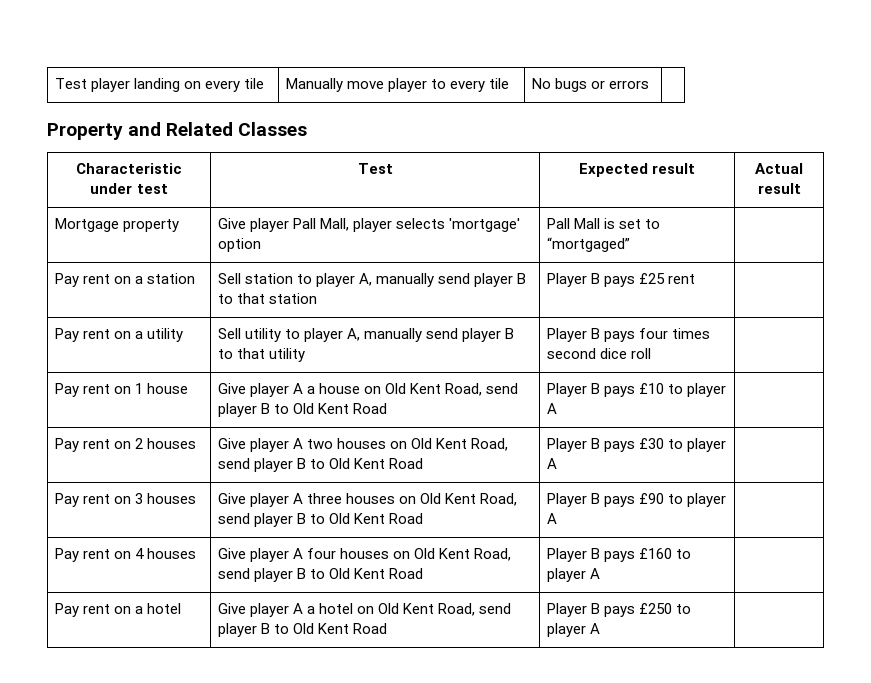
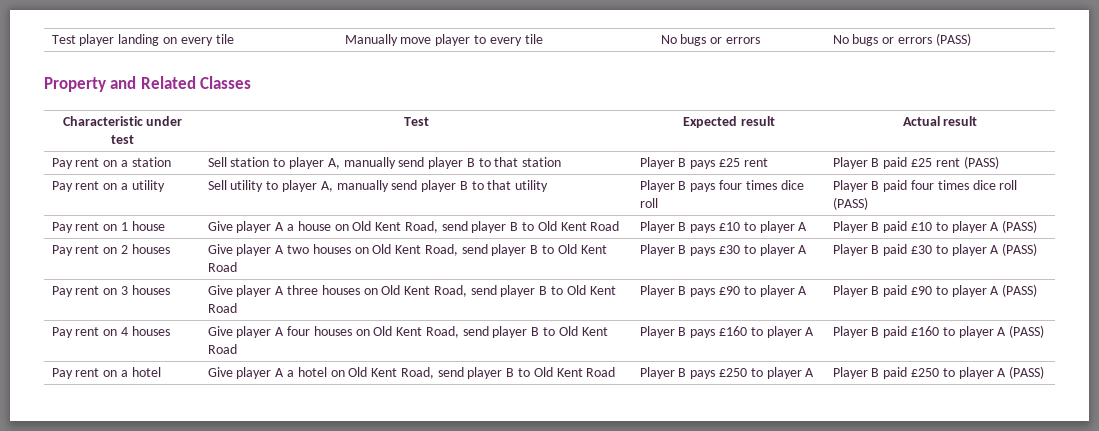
(649, 85) none -> [832,33,971,46] No bugs or errors (PASS)
[54,218,179,232] [217,218,521,232] [217,238,261,252] [546,218,660,229] [546,237,630,252] // Mortgage property | Give player Pall Mall, player selects 'mortgage' option | Pall Mall is set to “mortgaged” | -> (978, 121) none
(695, 279) none -> [832,156,999,169] Player B paid £25 rent (PASS)
[546,348,596,359] second -> (777, 185) none
(651, 353) none -> [832,180,1018,192] [832,197,868,210] Player B paid four times dice roll (PASS)
(557, 408) none -> [832,220,1038,233] Player B paid £10 to player A (PASS)
(557, 463) none -> [832,243,1038,256] Player B paid £30 to player A (PASS)
(557, 518) none -> [832,284,1038,297] Player B paid £90 to player A (PASS)
(600, 573) none -> [832,325,1045,338] Player B paid £160 to player A (PASS)
(600, 628) none -> [832,366,1045,379] Player B paid £250 to player A (PASS)

